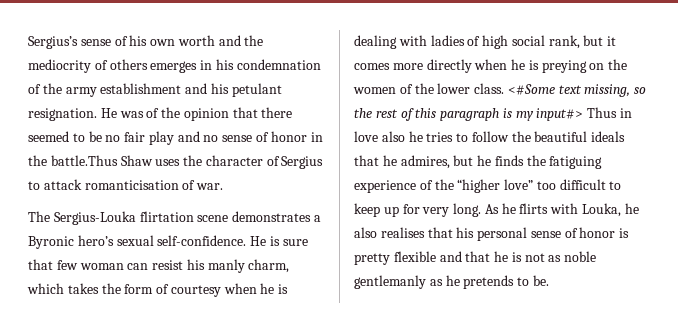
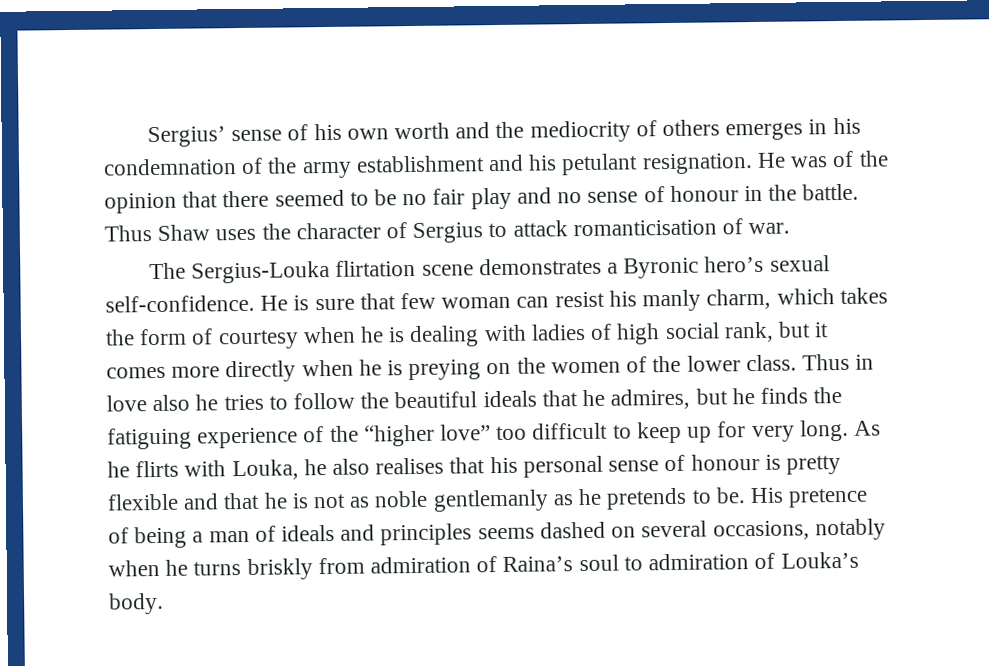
[28,36,78,49] Sergius’s -> [146,126,226,148] Sergius’
[270,131,307,142] honor -> [669,185,739,202] honour
[50,155,118,166] battle.Thus -> [802,183,860,201] [104,225,152,242] battle. Thus
[507,84,647,97] [354,108,584,121] <#Some text missing, so the rest of this paragraph is my input#> -> (797, 363) none
[579,227,616,238] honor -> [690,453,760,471] honour
(549, 280) none -> [749,487,869,508] [108,518,886,549] [108,551,859,580] [109,592,164,615] His pretence of being a man of ideals and principles seems dashed on several occasions, notably when he turns briskly from admiration of Raina’s soul to admiration of Louka’s body.

